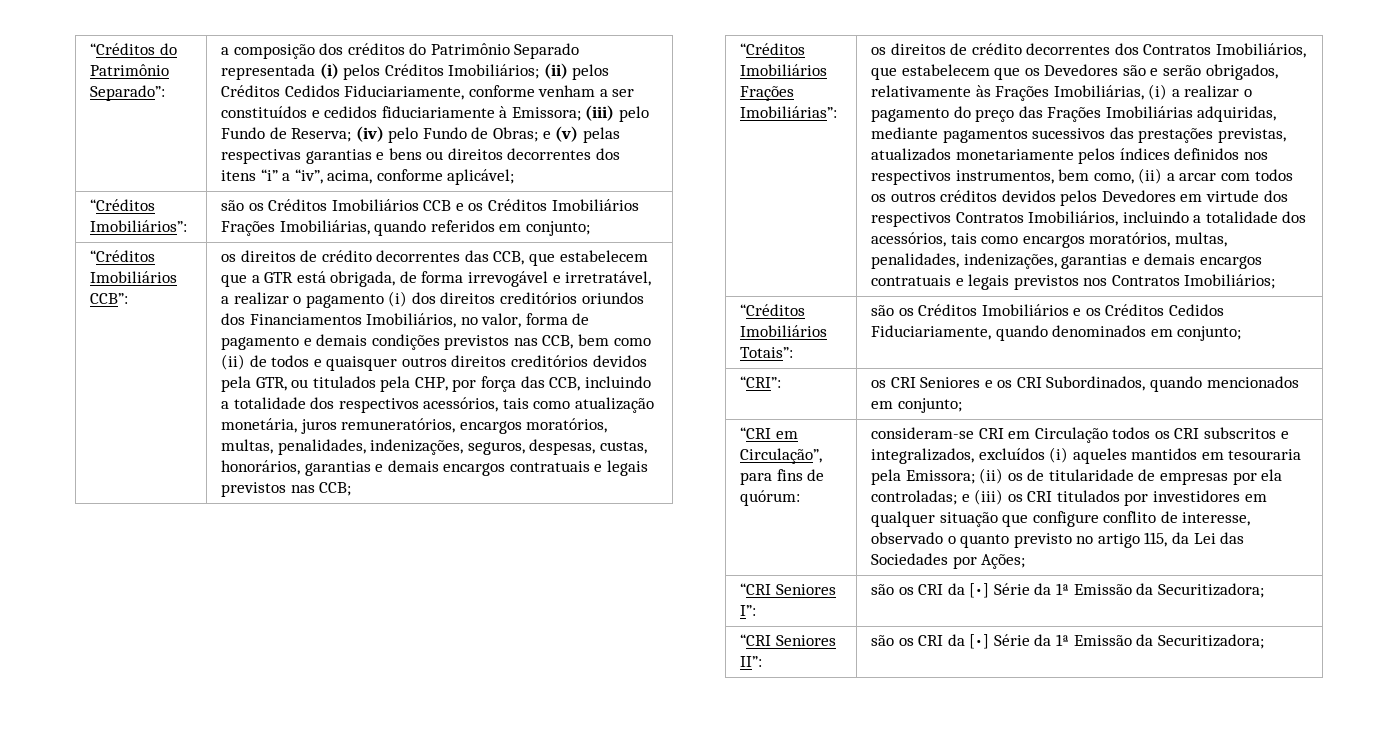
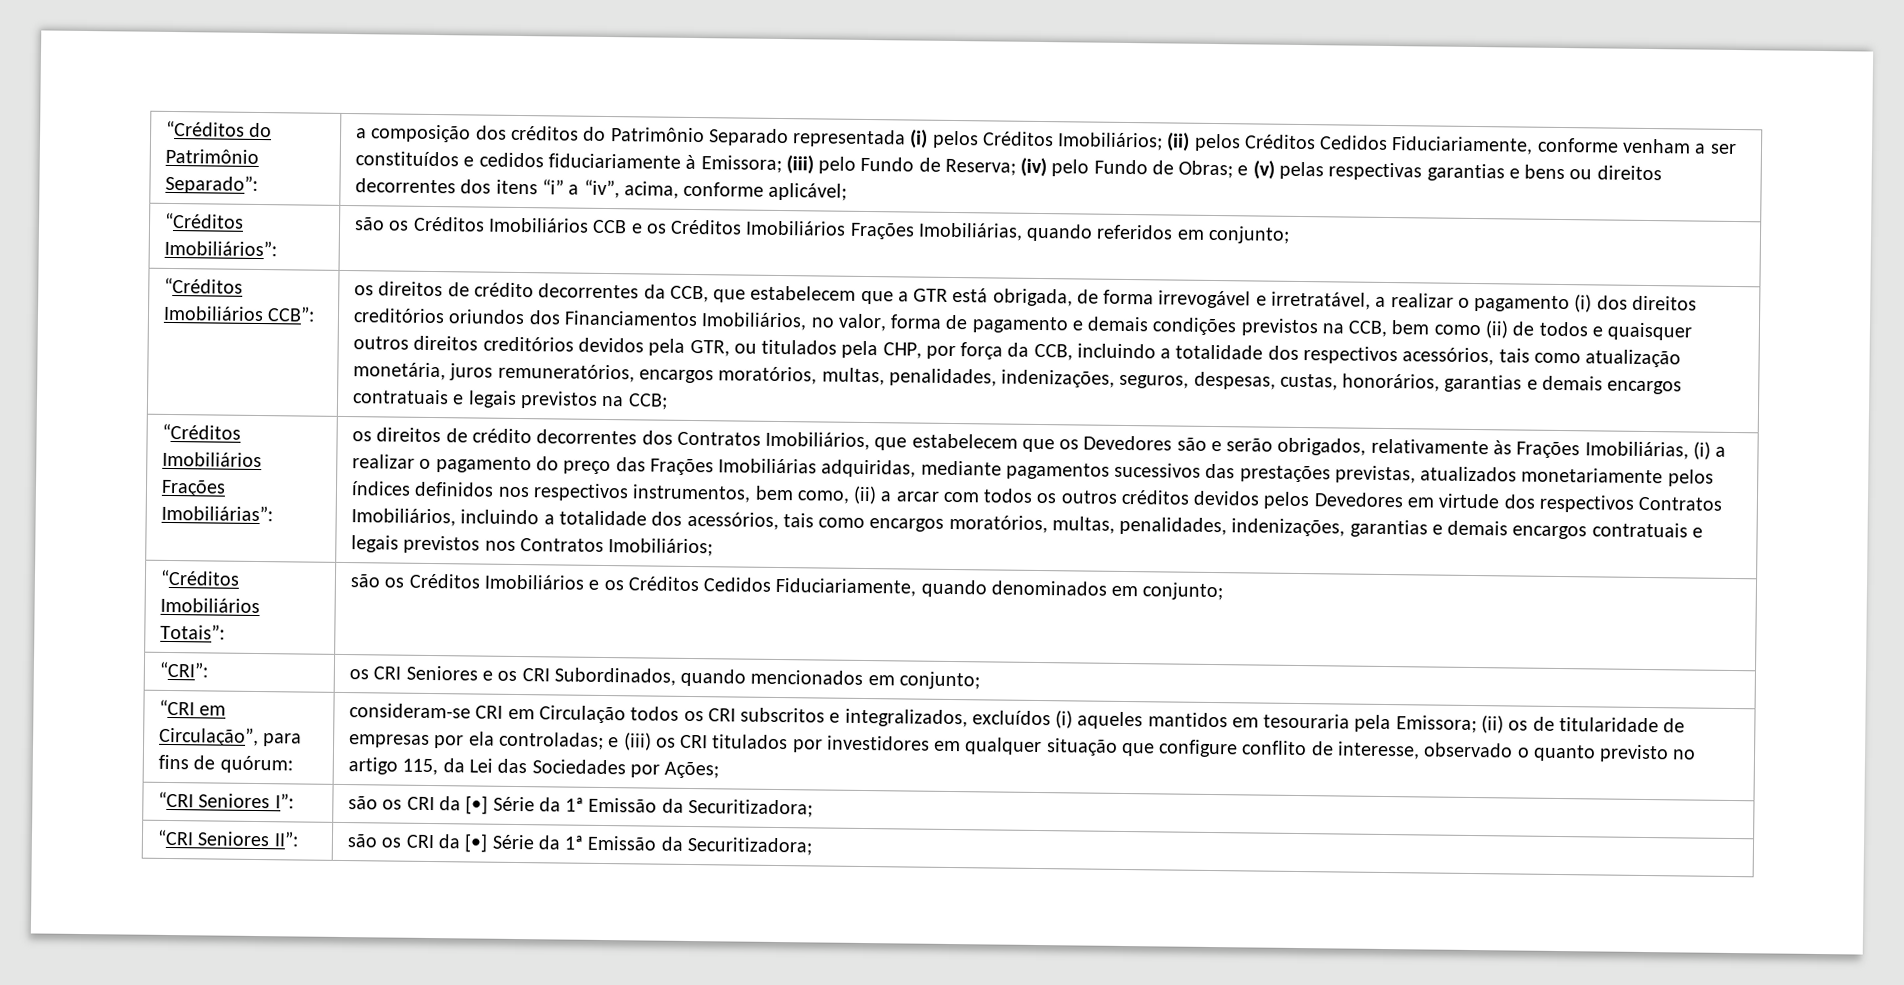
[464,250,489,262] das -> [643,284,666,299] da
[513,338,538,346] nas -> [1321,323,1344,334] na
[520,376,545,388] das -> [1007,342,1030,357] da
[290,485,315,493] nas -> [601,395,625,407] na

